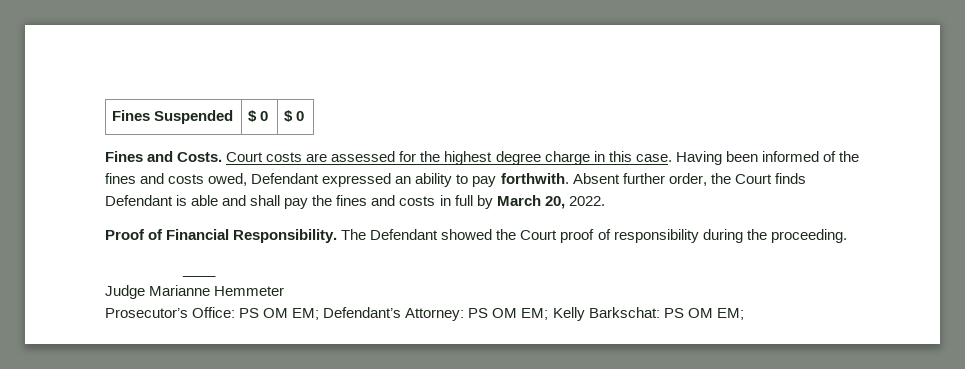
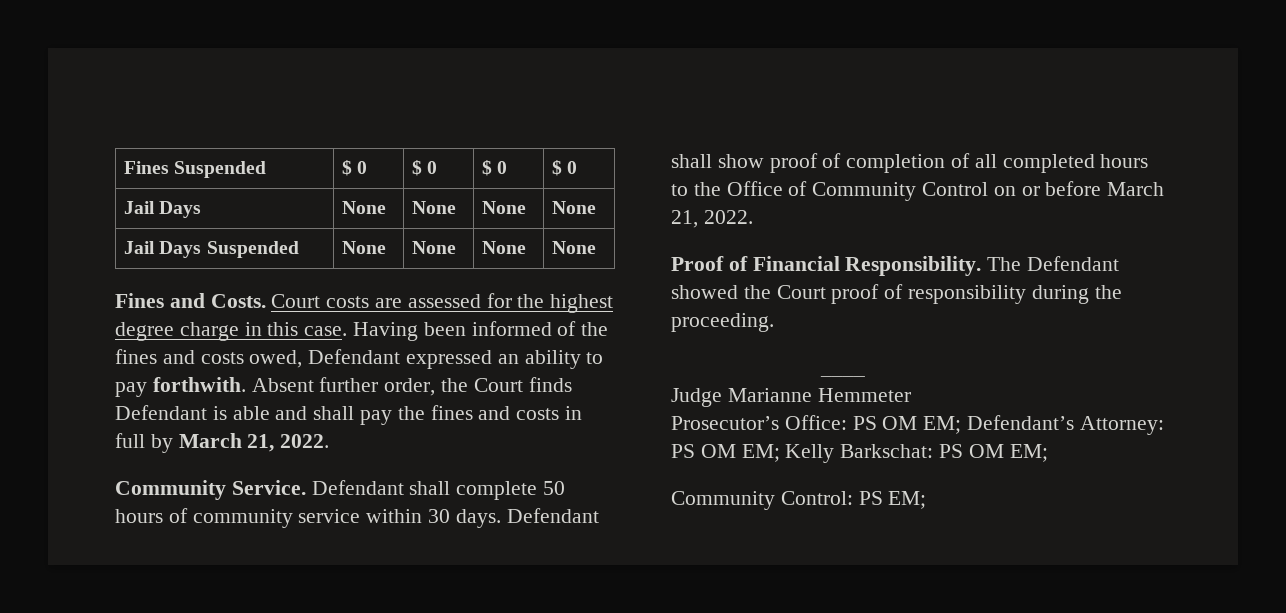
(304, 116) none -> [482,160,508,176] [552,160,578,176] [124,201,202,218] [342,201,387,214] [412,201,457,214] [482,201,527,214] [552,201,597,214] [124,241,299,258] [342,241,387,254] [412,241,457,254] [482,241,527,254] [552,241,597,254] | $ 0 | $ 0 // Jail Days | None | None | None | None // Jail Days Suspended | None | None | None | None
[544,196,565,209] 20, -> [247,434,330,452] [115,480,566,500] [115,508,599,528] [671,153,1149,173] [671,181,1165,201] [671,210,698,228] 21, 2022. // Community Service. Defendant shall complete 50 hours of community service within 30 days. Defendant shall show proof of completion of all completed hours to the Office of Community Control on or before March 21,
(744, 314) none -> [671,491,927,510] // Community Control: PS EM;

